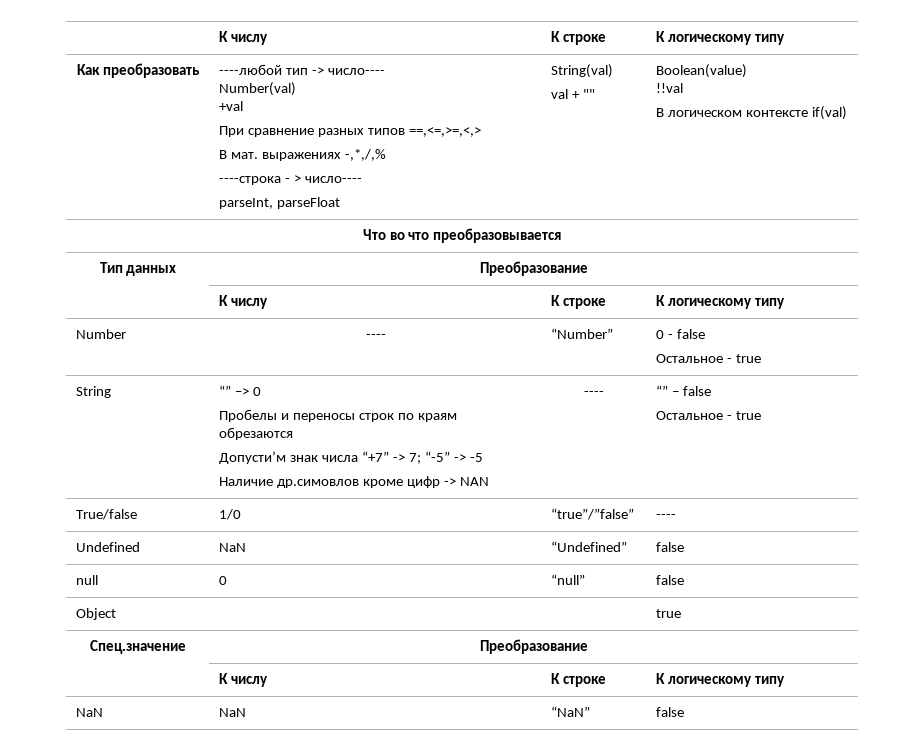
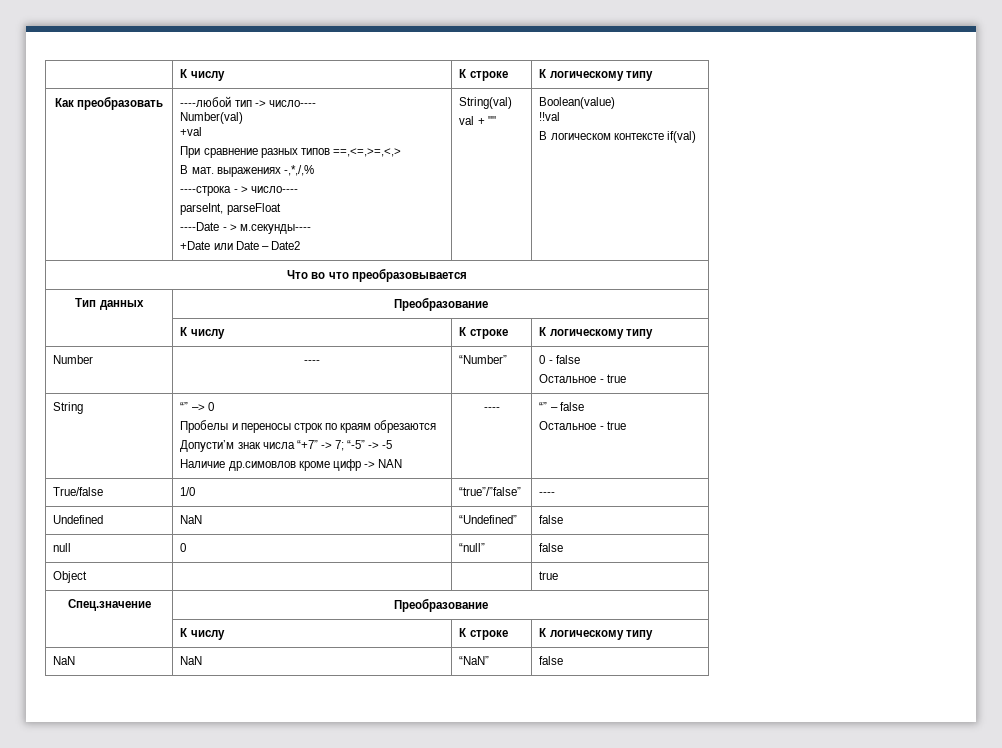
(341, 203) none -> [180,222,311,234] [180,241,300,250] // ----Date - > м.секунды---- // +Date или Date – Date2

